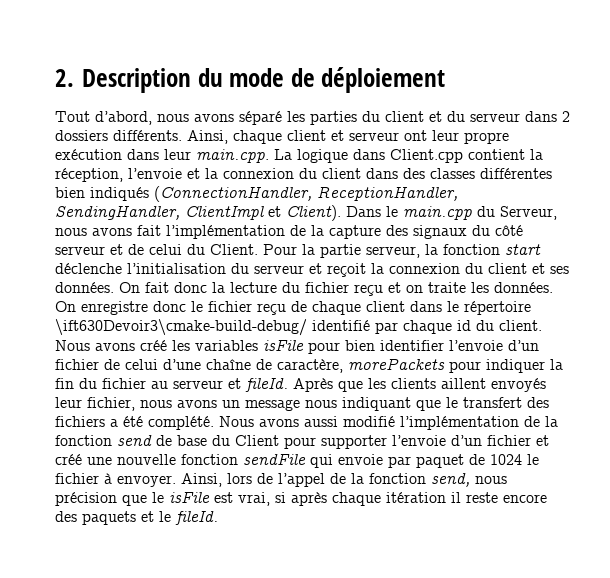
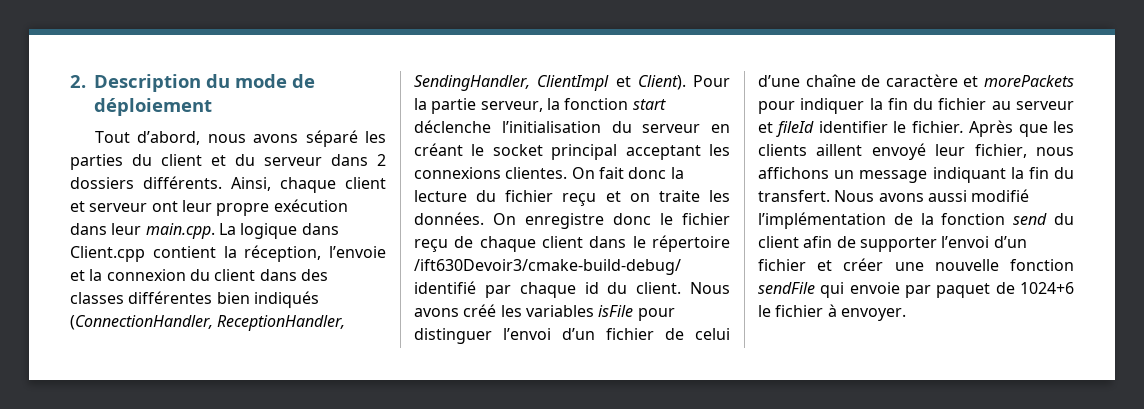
[346,206,557,220] [55,225,523,239] [55,244,258,255] Dans le main.cpp du Serveur, nous avons fait l’implémentation de la capture des signaux du côté serveur et de celui du Client. -> (686, 82) none
[309,263,569,277] [55,282,114,293] et reçoit la connexion du client et ses données. -> [711,124,730,133] [414,143,730,160] [414,167,568,179] en créant le socket principal acceptant les connexions clientes.
[55,319,307,336] \ift630Devoir3\cmake-build-debug/ -> [414,259,681,275] /ift630Devoir3/cmake-build-debug/
[345,340,503,351] bien identifier l’envoie -> [414,328,551,344] distinguer l’envoi
[277,359,343,373] caractère, -> [885,74,979,87] caractère et
[245,378,288,392] fileId. -> [776,121,964,137] fileId identifier le fichier.
[491,378,546,392] envoyés -> [871,143,926,160] envoyé
[177,400,217,408] avons -> [758,167,829,179] affichons
[305,397,549,411] [55,416,214,430] nous indiquant que le transfert des fichiers a été complété. -> [932,167,1074,183] [758,190,830,202] indiquant la fin du transfert.
[156,435,446,449] de base du Client pour supporter l’envoie -> [1054,213,1074,225] [758,236,990,252] du client afin de supporter l’envoi
[55,454,82,465] créé -> [843,258,884,271] créer
[490,454,522,465] 1024 -> [1020,282,1074,294] 1024+6
[181,473,507,487] [55,492,547,506] [55,511,218,525] Ainsi, lors de l’appel de la fonction send, nous précision que le isFile est vrai, si après chaque itération il reste encore des paquets et le fileId. -> (906, 314) none

